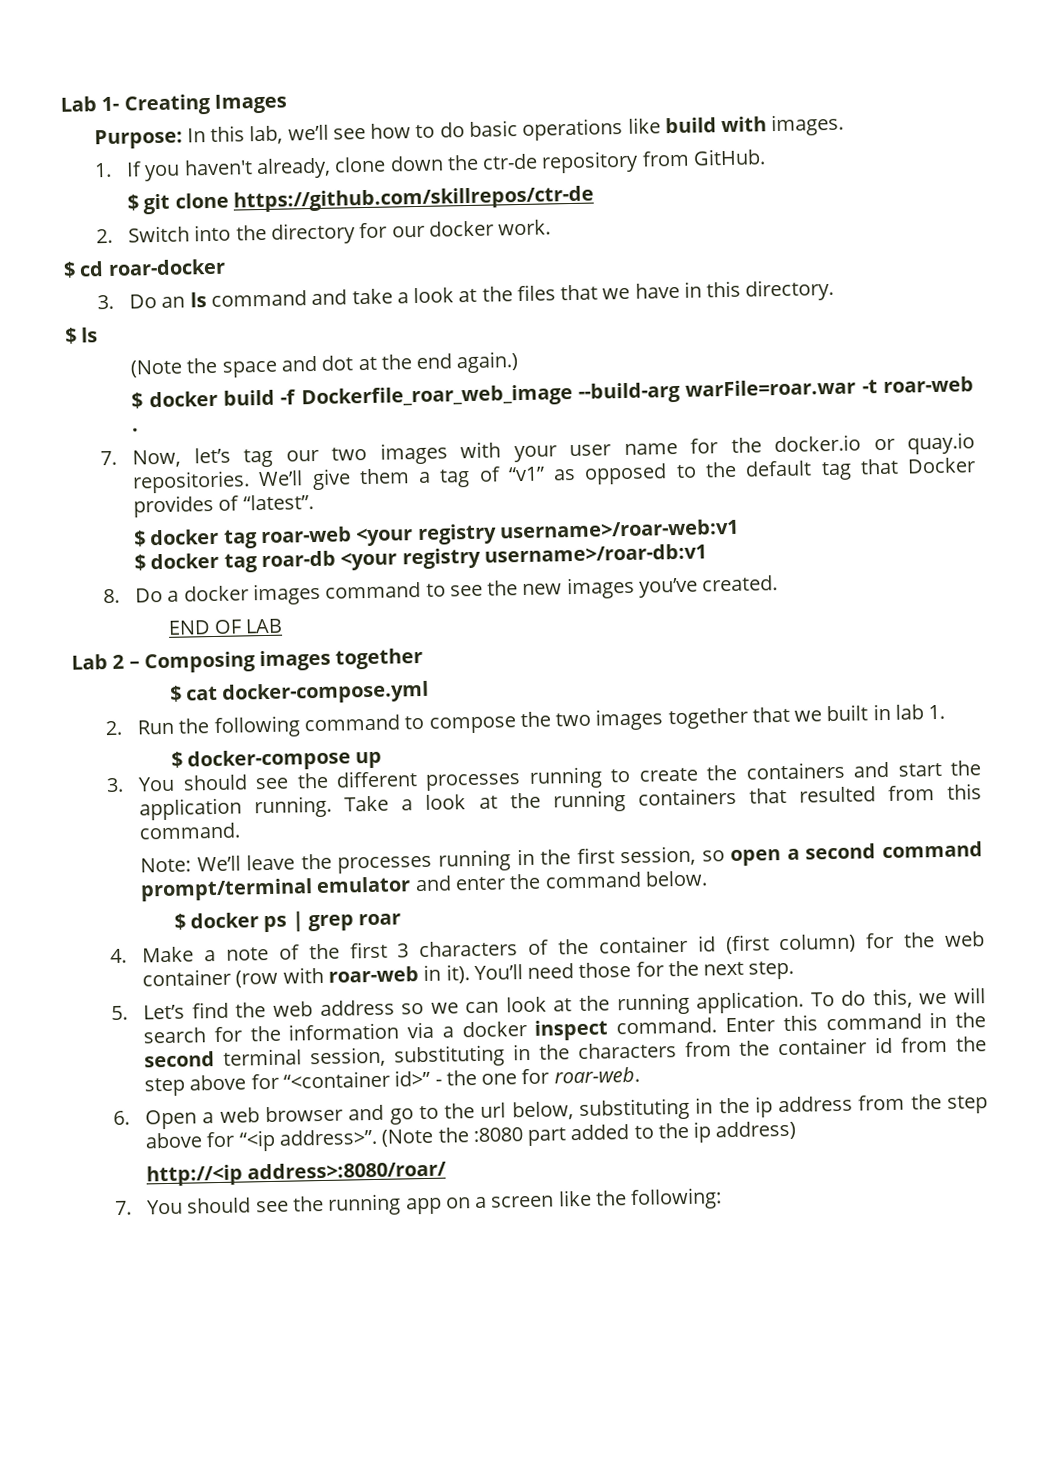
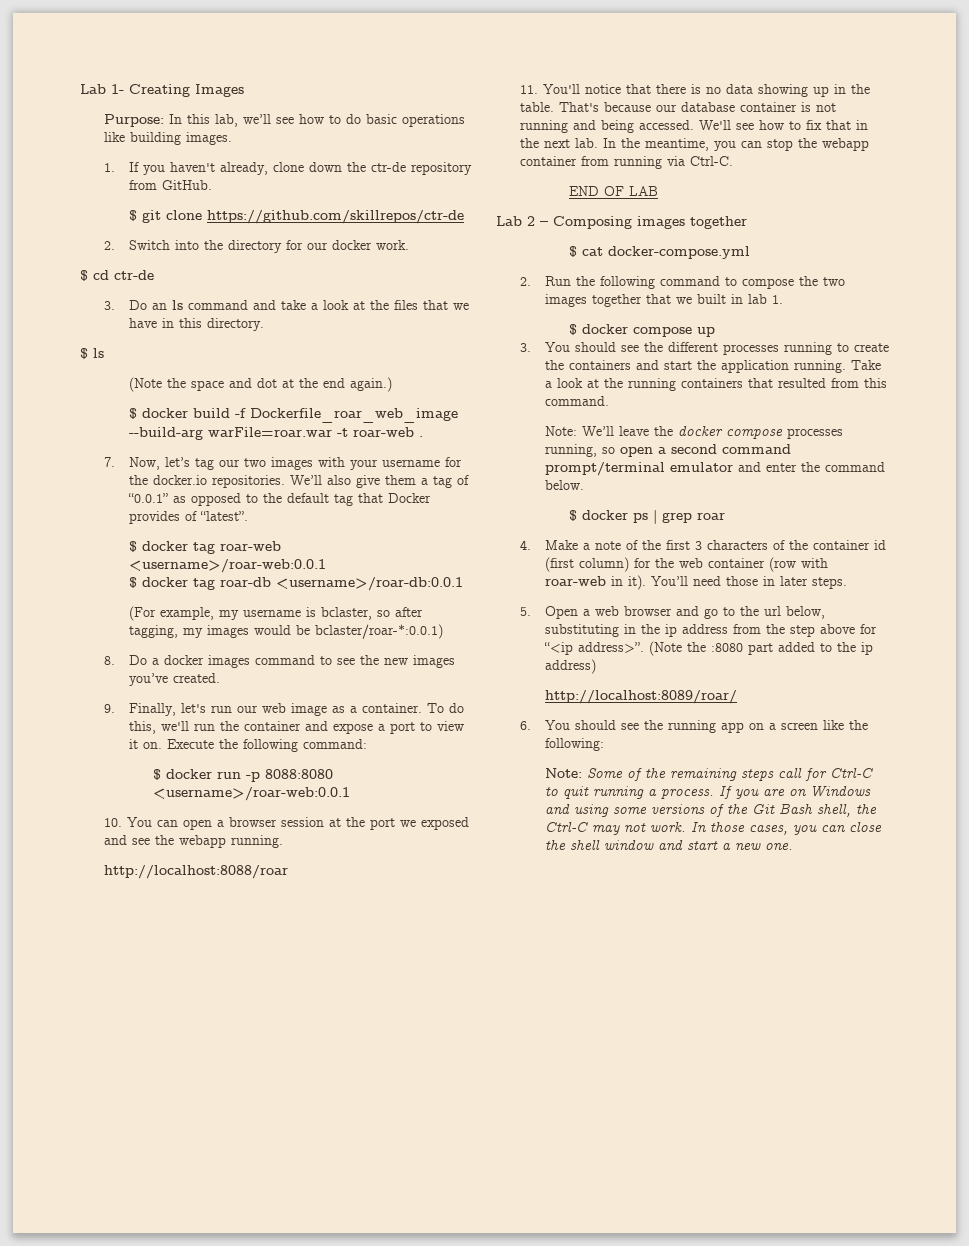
[664,116,768,134] build with -> [130,132,182,145] building
[107,258,226,276] roar-docker -> [114,270,154,280] ctr-de
[569,442,678,457] user name -> [381,459,440,467] username
[873,432,976,455] or quay.io -> (207, 480) none
(304, 478) none -> [326,475,351,485] also
[507,466,545,482] “v1” -> [127,493,168,503] “0.0.1”
[356,518,739,547] <your registry username>/roar-web:v1 -> [128,559,326,573] <username>/roar-web:0.0.1
[340,543,707,571] <your registry username>/roar-db:v1 -> [275,577,463,591] [128,606,423,621] [128,624,443,639] <username>/roar-db:0.0.1 // (For example, my username is bclaster, so after tagging, my images would be bclaster/roar-*:0.0.1)
(779, 583) none -> [104,703,464,716] [128,721,464,734] [128,739,367,752] [153,769,334,782] [153,787,351,801] [104,817,470,830] [104,835,284,848] [104,865,289,879] [520,84,871,97] [520,102,837,112] [520,120,869,133] [520,138,870,151] [520,156,734,169] // 9. Finally, let's run our web image as a container. To do this, we'll run the container and expose a port to view it on. Execute the following command: // $ docker run -p 8088:8080 <username>/roar-web:0.0.1 // 10. You can open a browser session at the port we exposed and see the webapp running. // http://localhost:8088/roar // 11. You'll notice that there is no data showing up in the table. That's because our database container is not running and being accessed. We'll see how to fix that in the next lab. In the meantime, you can stop the webapp container from running via Ctrl-C.
[187,748,352,772] docker-compose -> [582,324,693,337] docker compose
[337,845,697,874] processes running in the first session, -> [677,426,843,439] [544,444,597,457] docker compose processes running,
[635,960,795,980] [110,987,986,1021] [143,1011,986,1044] [144,1036,987,1068] [144,1066,640,1097] [112,1110,130,1126] for the next step. // 5. Let’s find the web address so we can look at the running application. To do this, we will search for the information via a docker inspect command. Enter this command in the second terminal session, substituting in the characters from the container id from the step above for “<container id>” - the one for roar-web. // 6. -> [762,576,847,589] [520,607,532,616] in later steps. // 5.
[146,1160,448,1187] [114,1200,132,1216] http://<ip address>:8080/roar/ // 7. -> [544,690,737,704] [520,721,532,730] http://localhost:8089/roar/ // 6.
(723, 1199) none -> [544,768,874,781] [544,785,871,799] [544,803,877,817] [544,822,882,835] [544,840,793,850] // Note: Some of the remaining steps call for Ctrl-C to quit running a process. If you are on Windows and using some versions of the Git Bash shell, the Ctrl-C may not work. In those cases, you can close the shell window and start a new one.

